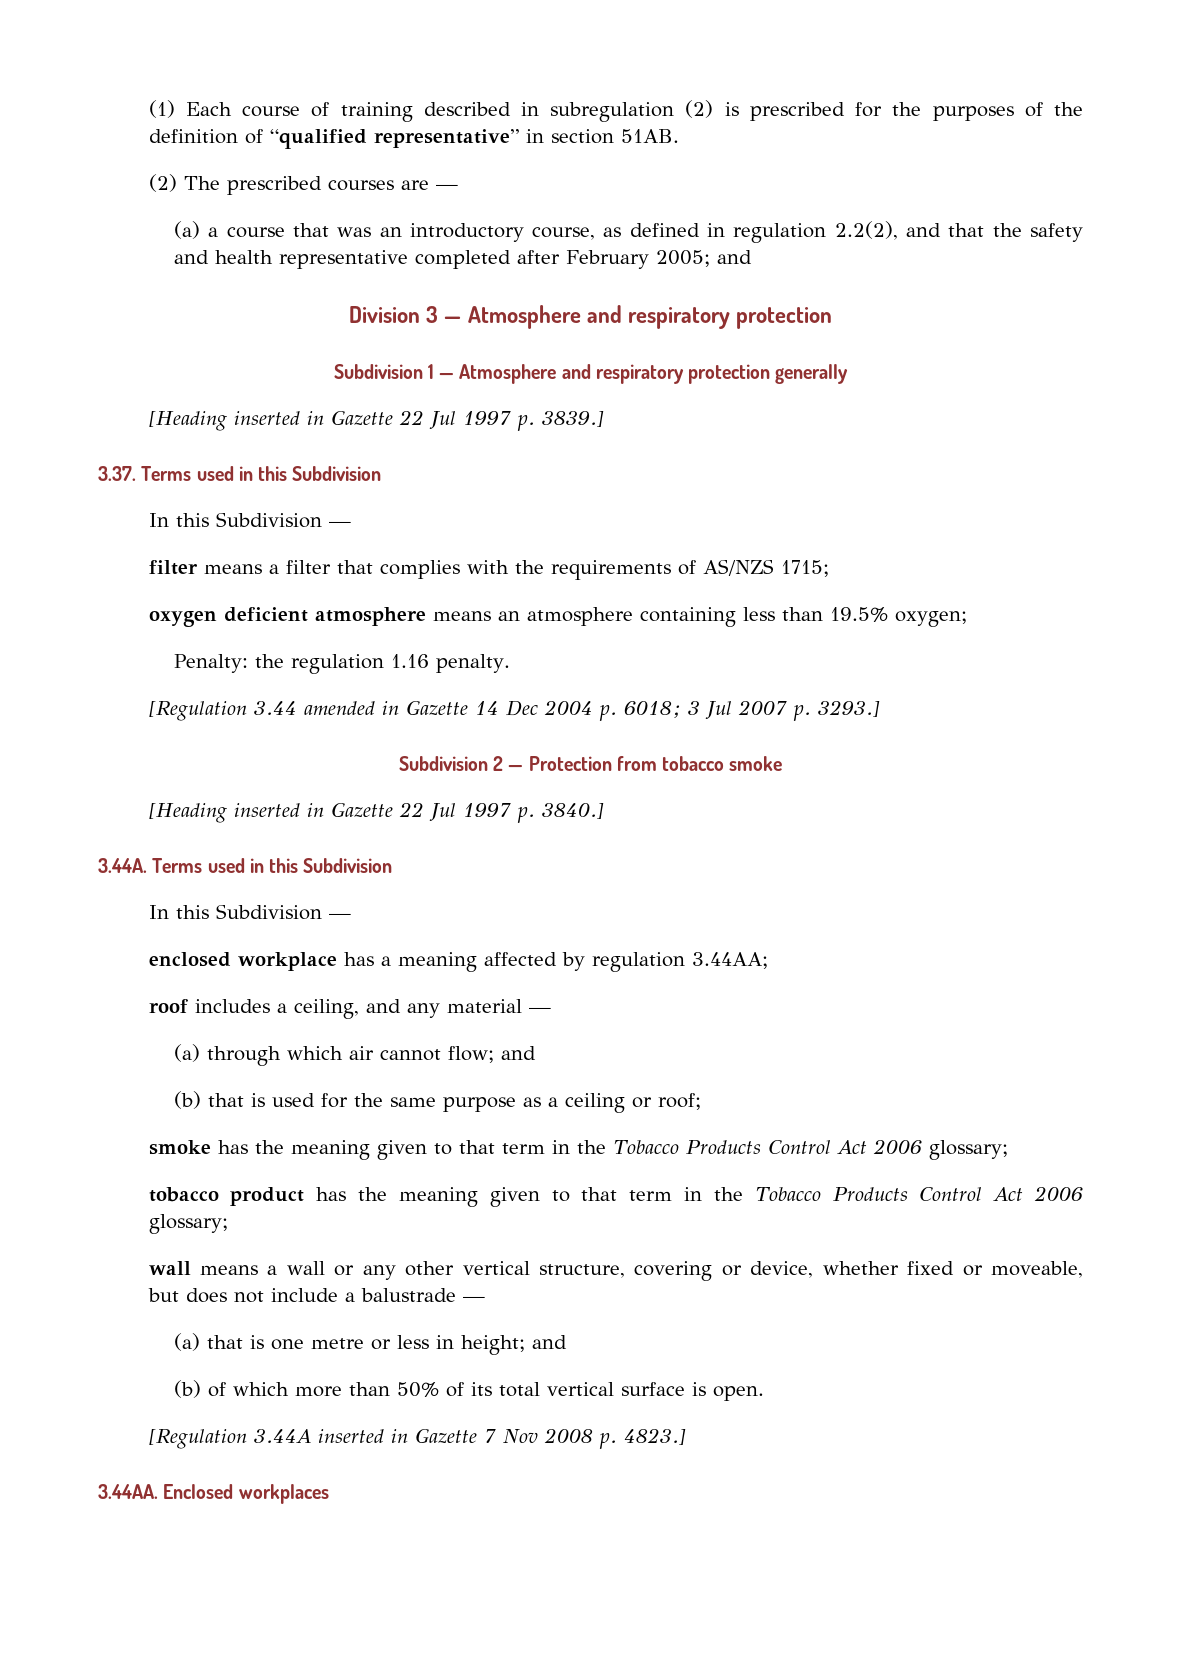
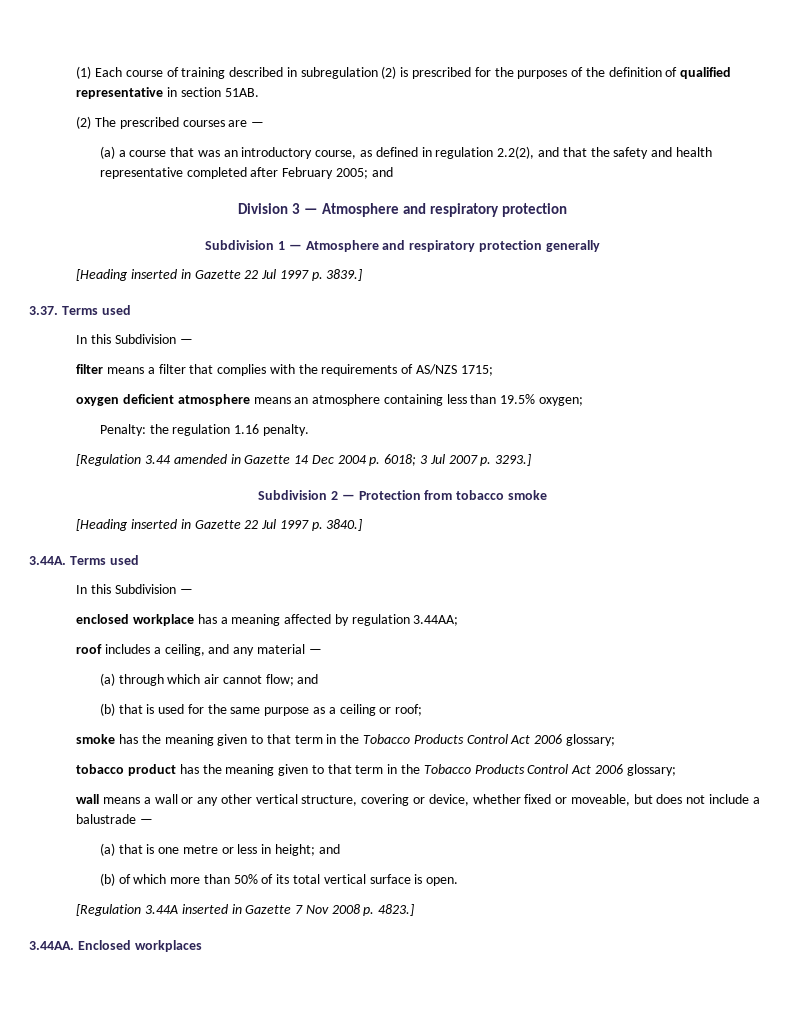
[269,129,519,149] “qualified representative” -> [680,67,732,79] [76,87,164,99] qualified representative
[238,466,382,481] in this Subdivision -> (131, 310) none
[249,858,393,873] in this Subdivision -> (139, 560) none

